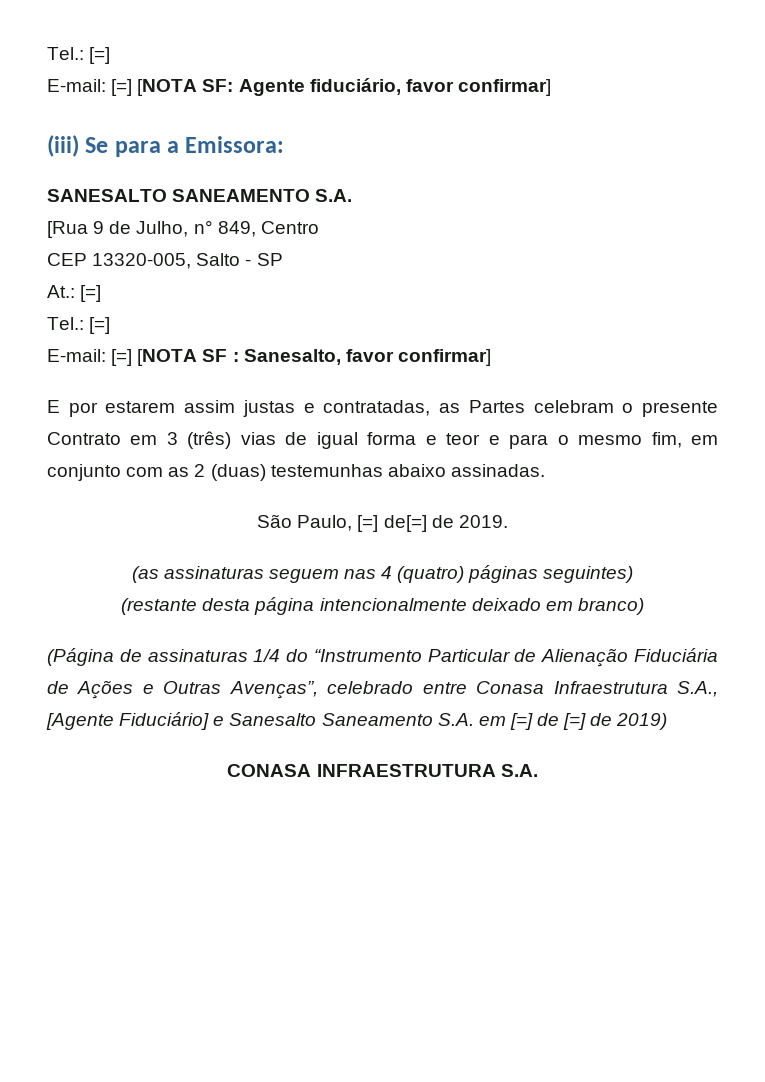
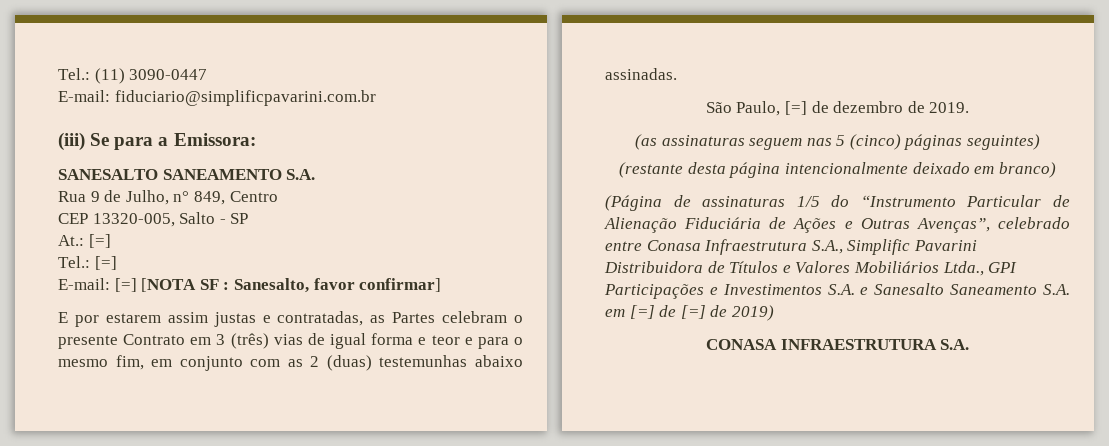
[47,47,111,64] [47,78,551,96] Tel.: [=] // E-mail: [=] [NOTA SF: Agente fiduciário, favor confirmar] -> [58,68,208,84] [58,90,376,106] Tel.: (11) 3090-0447 // E-mail: fiduciario@simplificpavarini.com.br
[47,221,88,238] [Rua -> [58,191,86,202] Rua
[383,515,427,532] de[=] -> [811,101,904,113] de dezembro
[381,566,465,583] 4 (quatro) -> [836,134,901,150] 5 (cinco)
[253,649,281,662] 1/4 -> [796,196,820,207] 1/5
[46,712,210,730] [Agente Fiduciário] -> [847,239,977,255] [604,261,1018,276] [604,284,855,299] Simplific Pavarini Distribuidora de Títulos e Valores Mobiliários Ltda., GPI Participações e Investimentos S.A.

